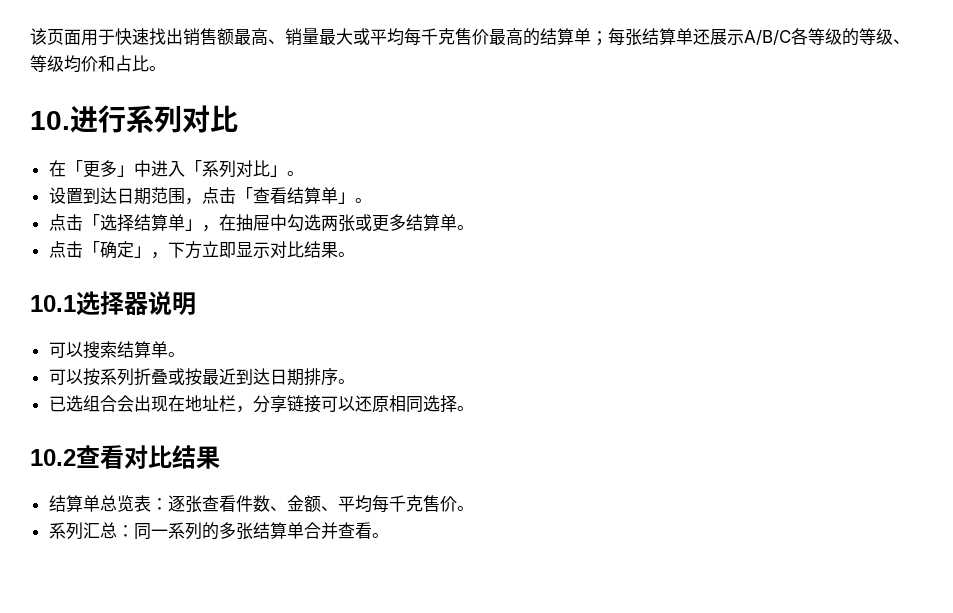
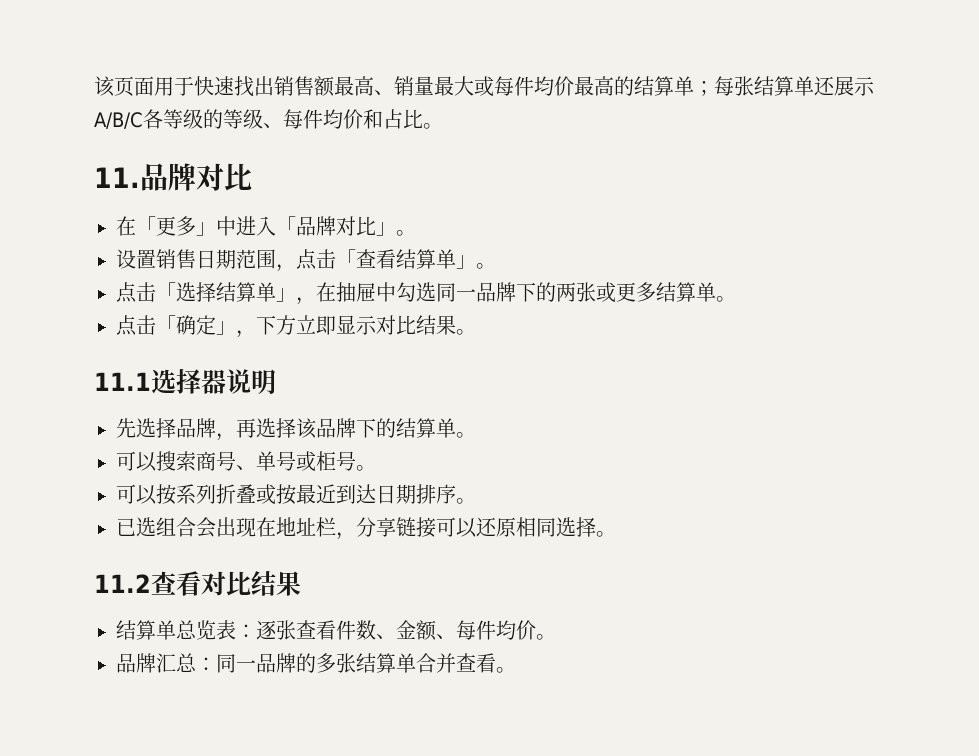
[370,28,472,46] 平均每千克售 -> [494,76,554,96] 每件均
[30,55,64,72] 等级 -> [283,109,323,129] 每件
[30,105,182,133] 10.进行系列 -> [94,163,196,191] 11.品牌
[201,160,236,178] 系列 -> [296,216,336,236] 品牌
[82,187,117,204] 到达 -> [156,249,196,269] 销售
(321, 222) none -> [436,282,556,302] 同一品牌下的
[30,295,76,312] 10.1 -> [94,372,151,391] 11.1
[48,341,168,359] 可以搜索结算单 -> [116,418,476,441] [116,451,356,472] 先选择品牌，再选择该品牌下的结算单。 // 可以搜索商号、单号或柜号
[30,449,76,466] 10.2 -> [94,574,151,593] 11.2
[337,495,440,513] 平均每千克售 -> [456,620,516,640] 每件均
[48,522,83,540] 系列 -> [116,653,156,673] 品牌
[167,522,202,540] 系列 -> [256,653,296,673] 品牌

